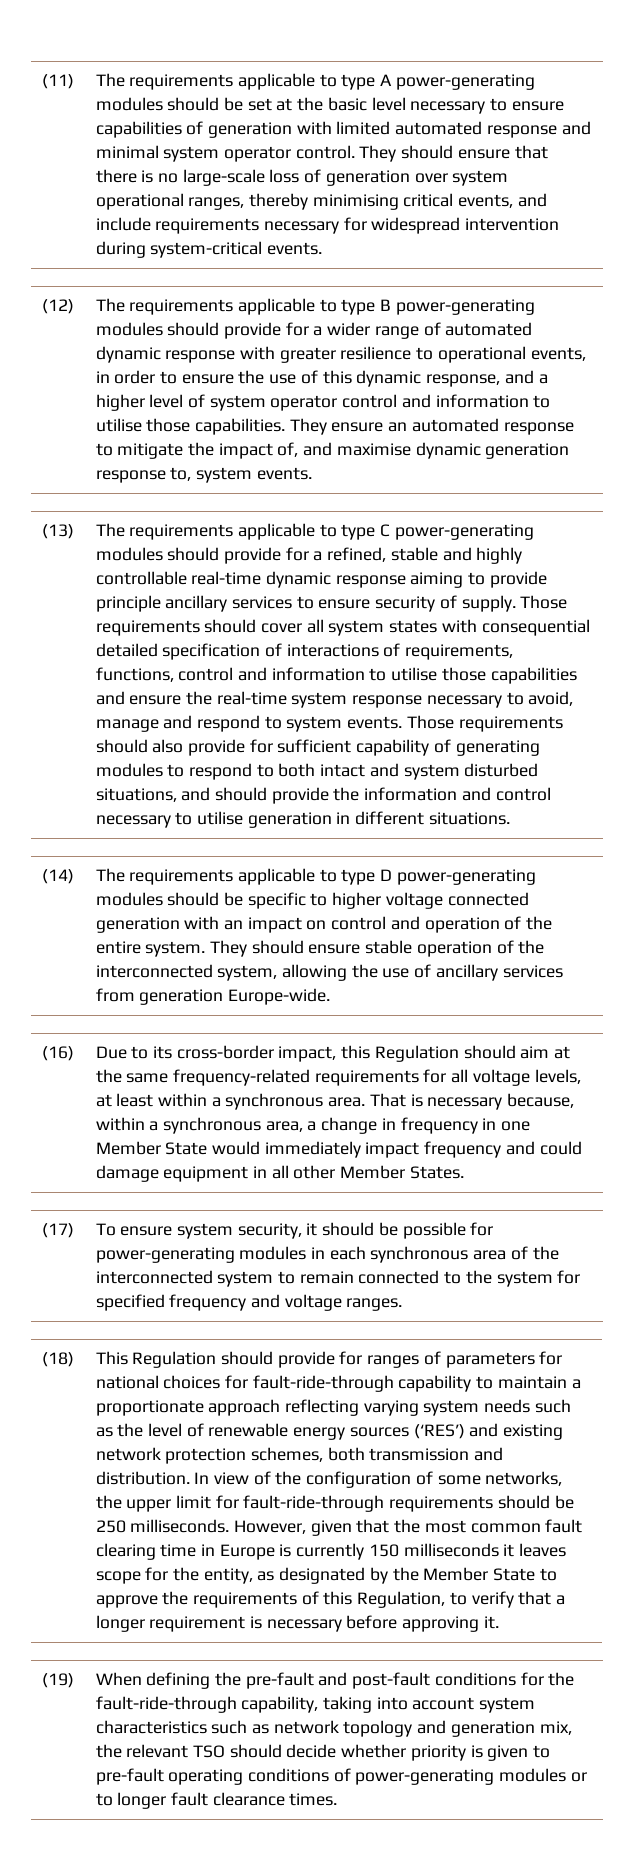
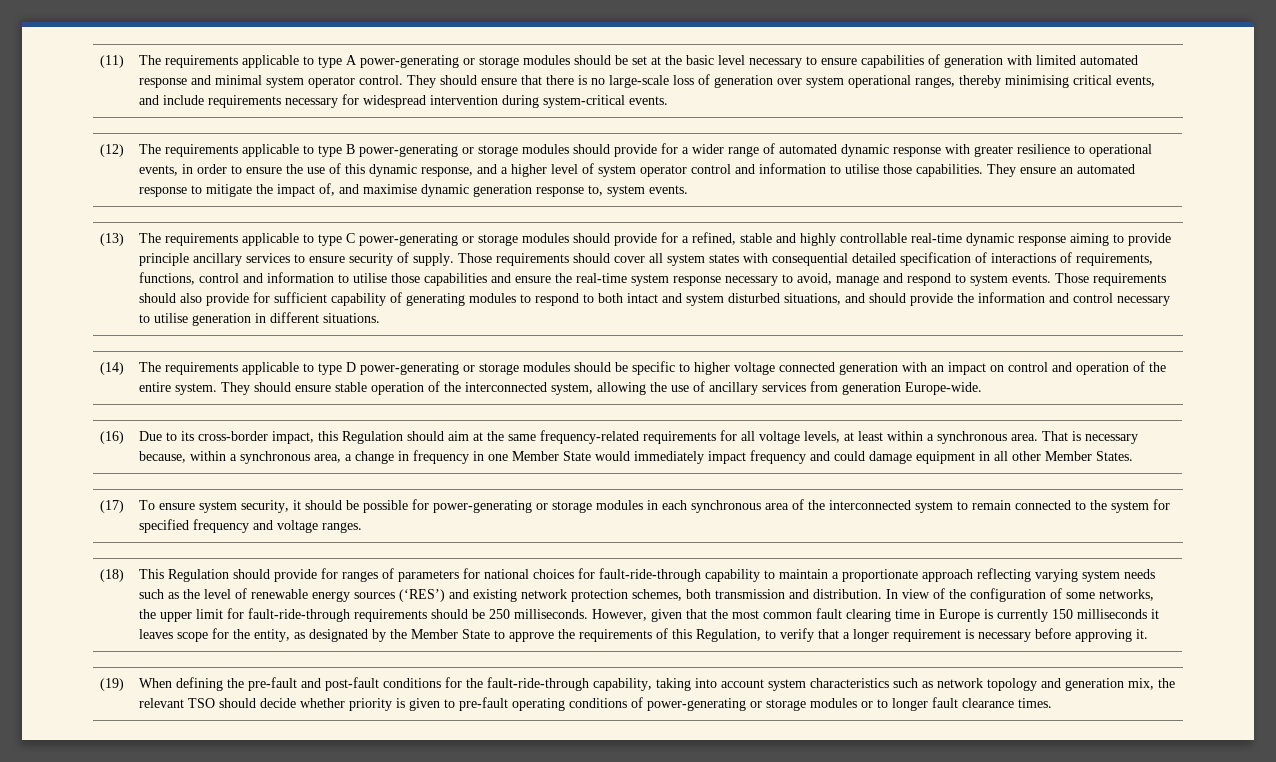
(535, 82) none -> [463,56,520,68] or storage
(535, 307) none -> [462,145,519,157] or storage
(534, 532) none -> [462,234,519,246] or storage
(536, 877) none -> [463,363,520,375] or storage
(235, 1255) none -> [536,501,593,513] or storage
(495, 1777) none -> [750,699,807,711] or storage

